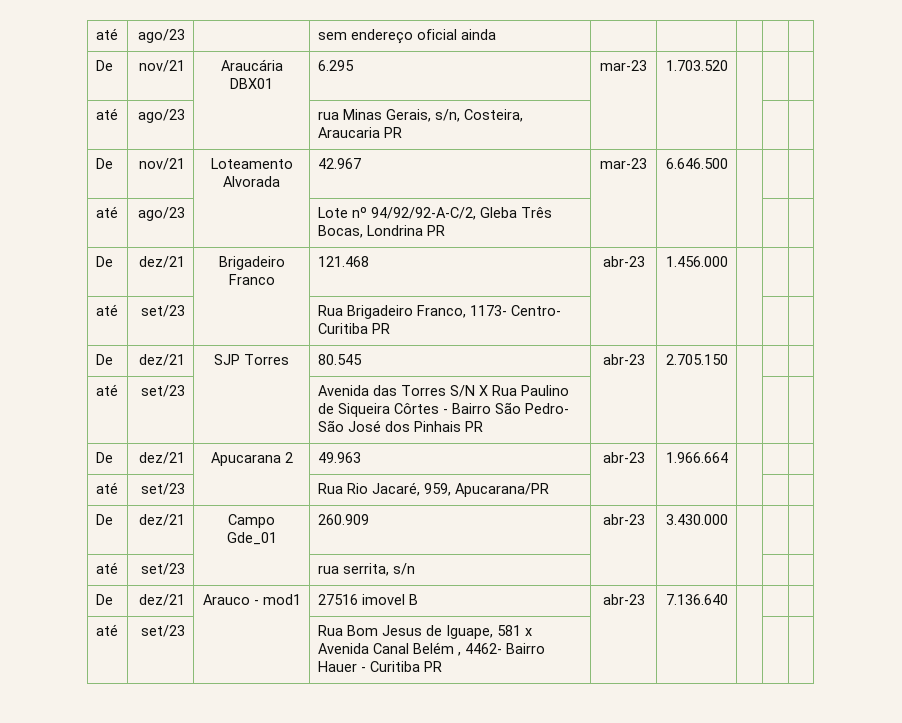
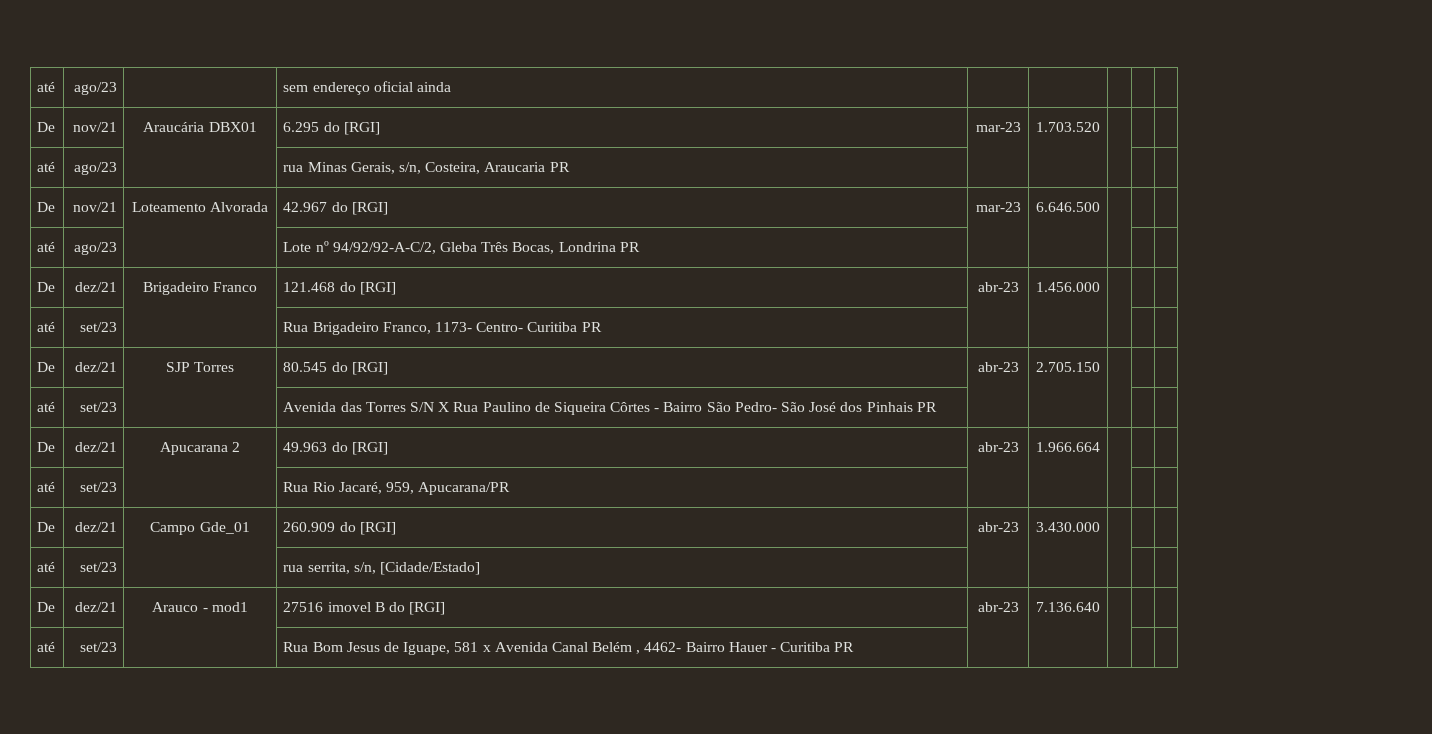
(354, 65) none -> [323,122,380,135] do [RGI]
(361, 163) none -> [331,202,388,215] do [RGI]
(369, 261) none -> [339,282,396,295] do [RGI]
(362, 359) none -> [331,362,388,375] do [RGI]
(361, 457) none -> [331,442,388,455] do [RGI]
(369, 519) none -> [339,522,396,535] do [RGI]
[392,563,415,575] s/n -> [353,562,480,575] s/n, [Cidade/Estado]
(418, 599) none -> [388,602,446,615] do [RGI]

